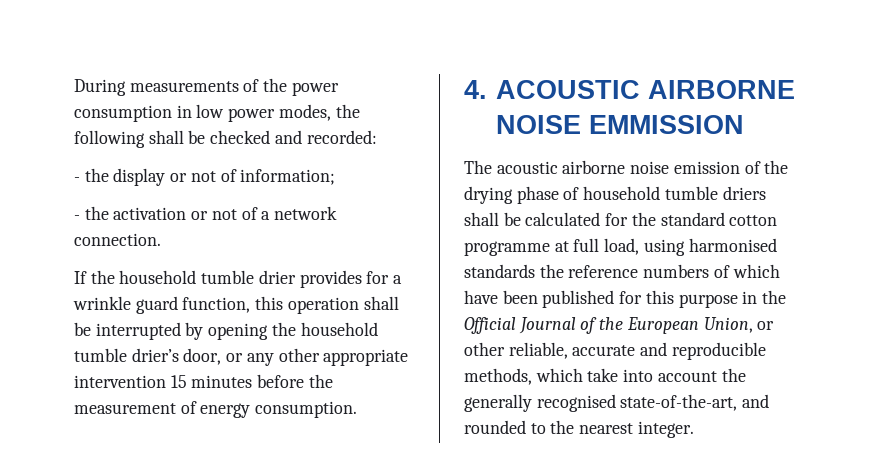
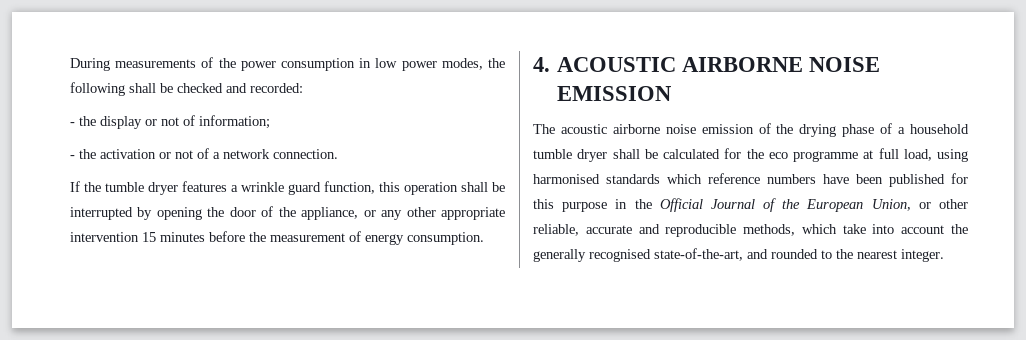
[119,270,390,288] household tumble drier provides for -> [105,181,227,195] tumble dryer features
[300,322,378,336] [74,348,222,365] household tumble drier’s door, -> [229,206,359,220] door of the appliance,
[588,115,744,134] EMMISSION -> [557,86,672,101] EMISSION
[583,186,766,200] household tumble driers -> [898,124,970,134] [533,149,608,162] a household tumble dryer
[660,212,778,226] standard cotton -> [768,152,788,159] eco
[539,264,564,278] the -> [667,174,702,184] which
[713,264,780,278] of which -> (816, 179) none

